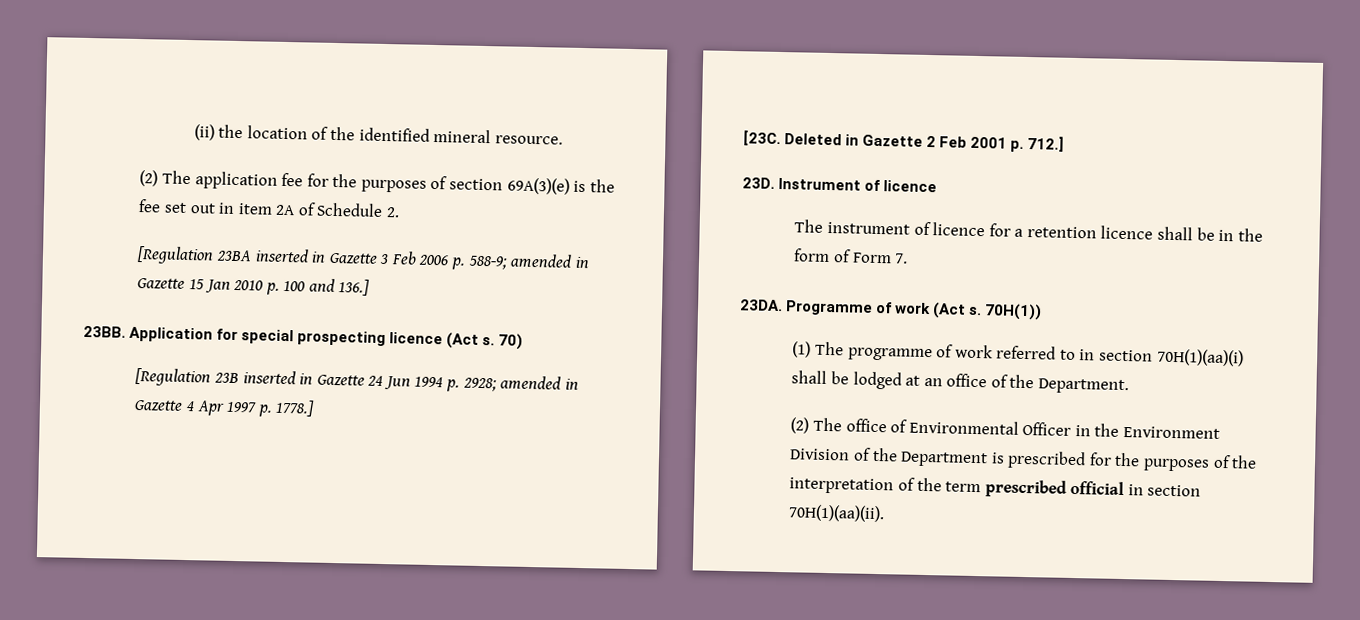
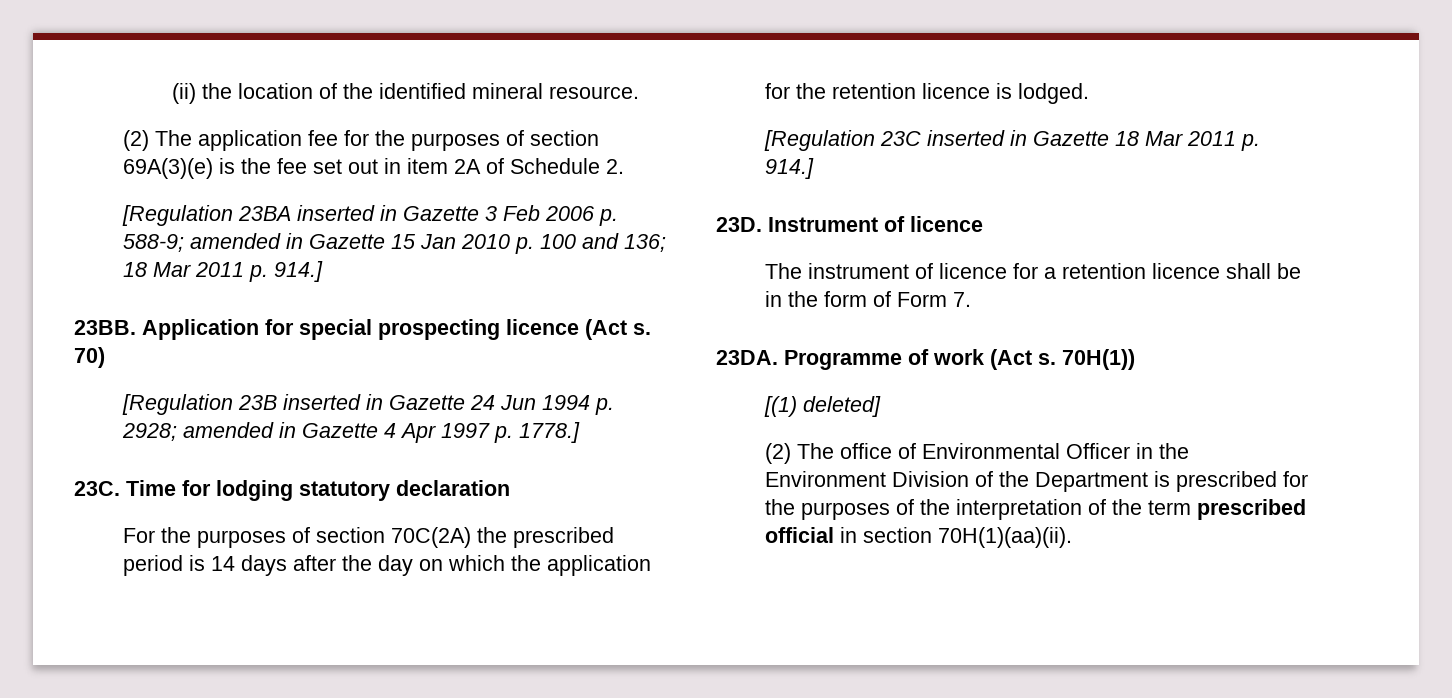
[338,279,371,296] 136.] -> [623,234,666,252] [122,261,323,282] 136; 18 Mar 2011 p. 914.]
[743,130,1065,152] [23C. Deleted in Gazette 2 Feb 2001 p. 712.] -> [74,480,510,501] [122,527,614,548] [122,555,651,576] [764,83,1089,104] [763,130,1260,151] [764,158,814,179] 23C. Time for lodging statutory declaration // For the purposes of section 70C(2A) the prescribed period is 14 days after the day on which the application for the retention licence is lodged. // [Regulation 23C inserted in Gazette 18 Mar 2011 p. 914.]
[792,341,1244,367] [791,370,1130,395] (1) The programme of work referred to in section 70H(1)(aa)(i) shall be lodged at an office of the Department. -> [763,396,881,417] [(1) deleted]

